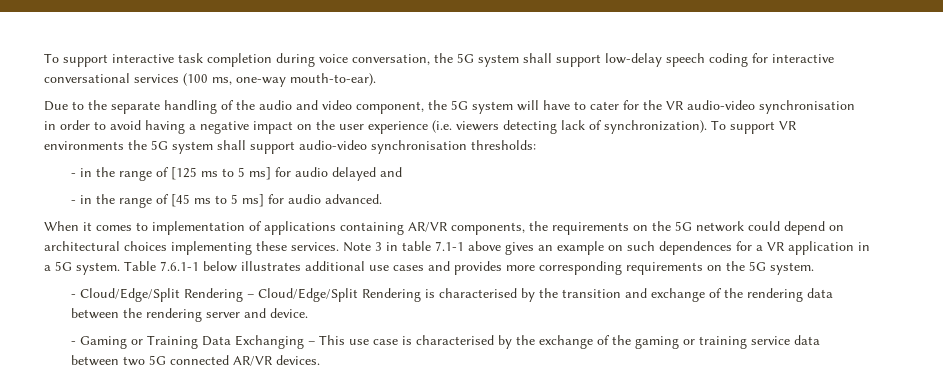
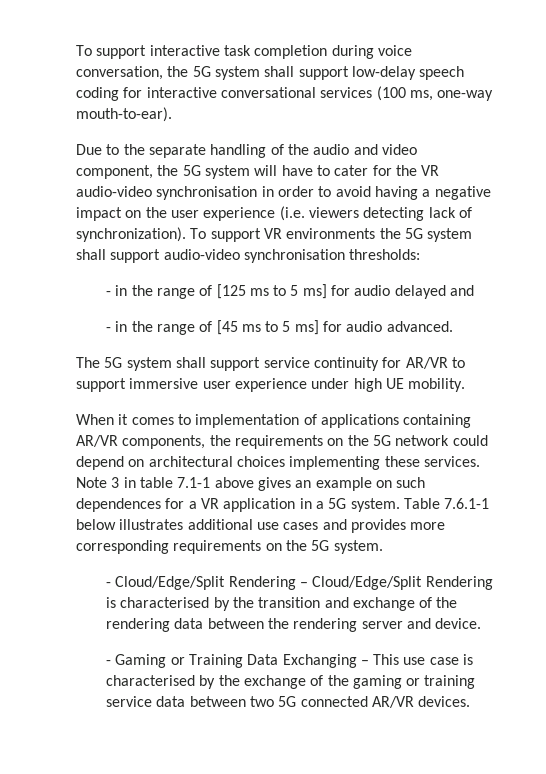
(382, 199) none -> [76,357,465,371] [76,378,466,392] // The 5G system shall support service continuity for AR/VR to support immersive user experience under high UE mobility.

